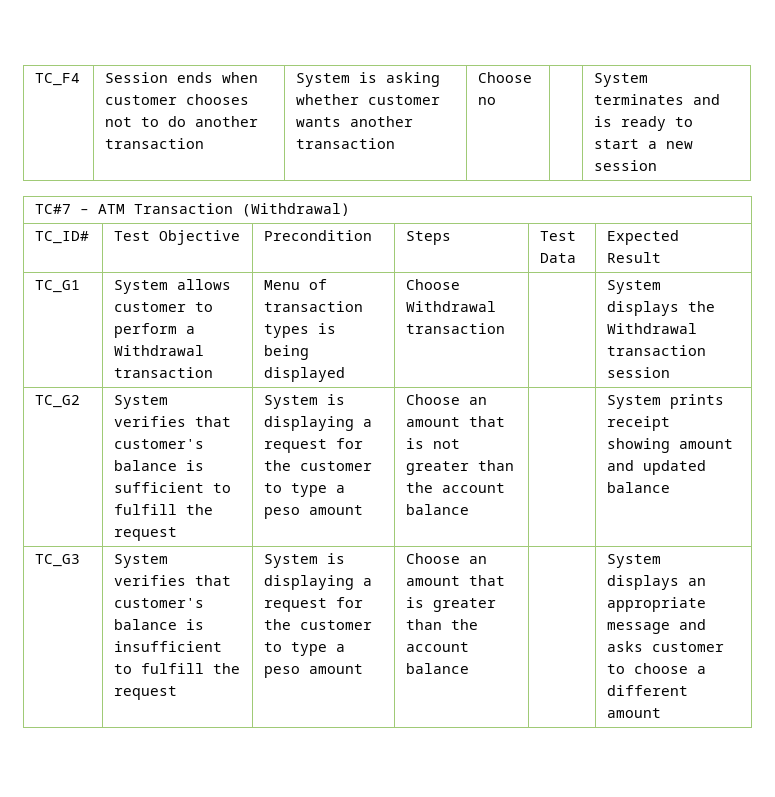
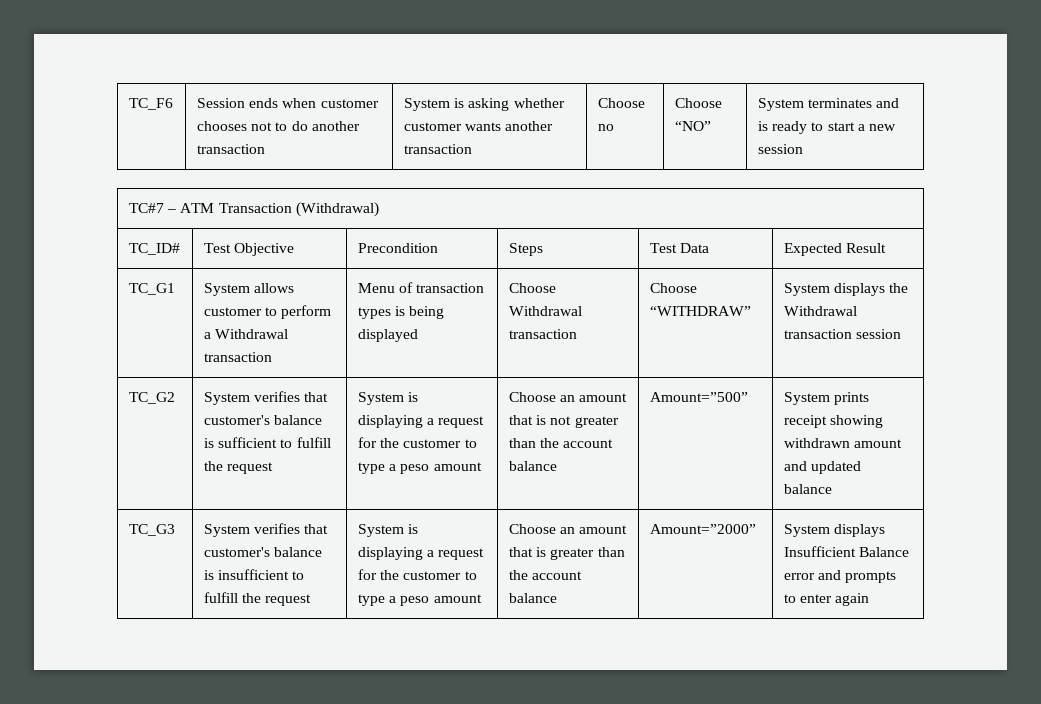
[35,73,81,86] TC_F4 -> [128,98,173,110] TC_F6
(497, 101) none -> [674,98,722,108] [674,121,711,131] Choose “NO”
(506, 328) none -> [649,283,697,293] [649,306,751,316] Choose “WITHDRAW”
(470, 509) none -> [649,392,748,402] Amount=”500”
(671, 445) none -> [783,438,850,448] withdrawn
[607,554,662,568] [607,575,707,590] [607,597,707,612] [607,619,707,634] [607,641,725,652] [607,663,707,674] [607,685,689,696] [607,708,662,718] | System displays an appropriate message and asks customer to choose a different amount -> [649,524,756,534] [783,524,886,537] [783,546,910,557] [783,570,897,583] [783,593,870,606] Amount=”2000” | System displays Insufficient Balance error and prompts to enter again

